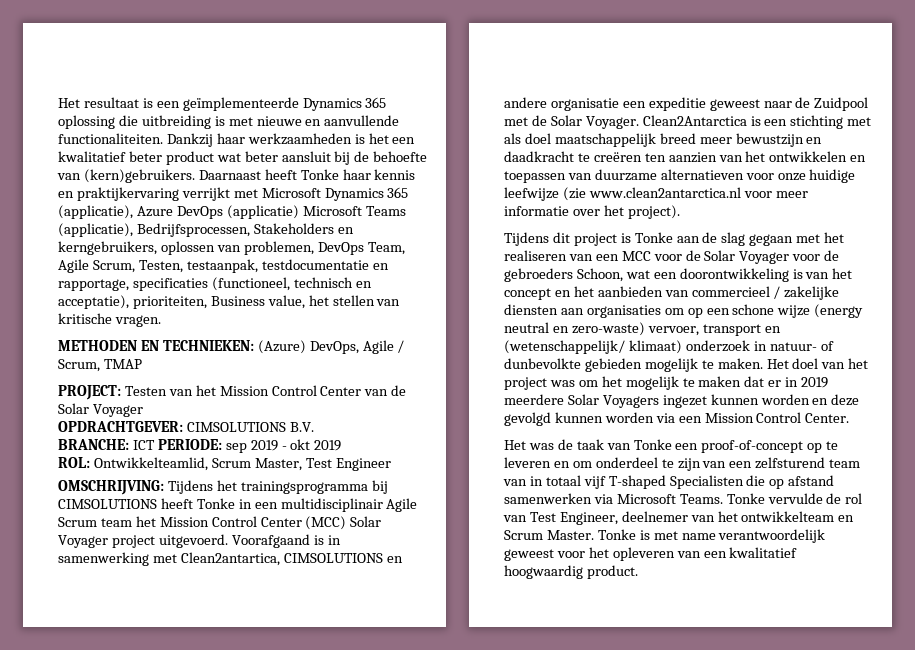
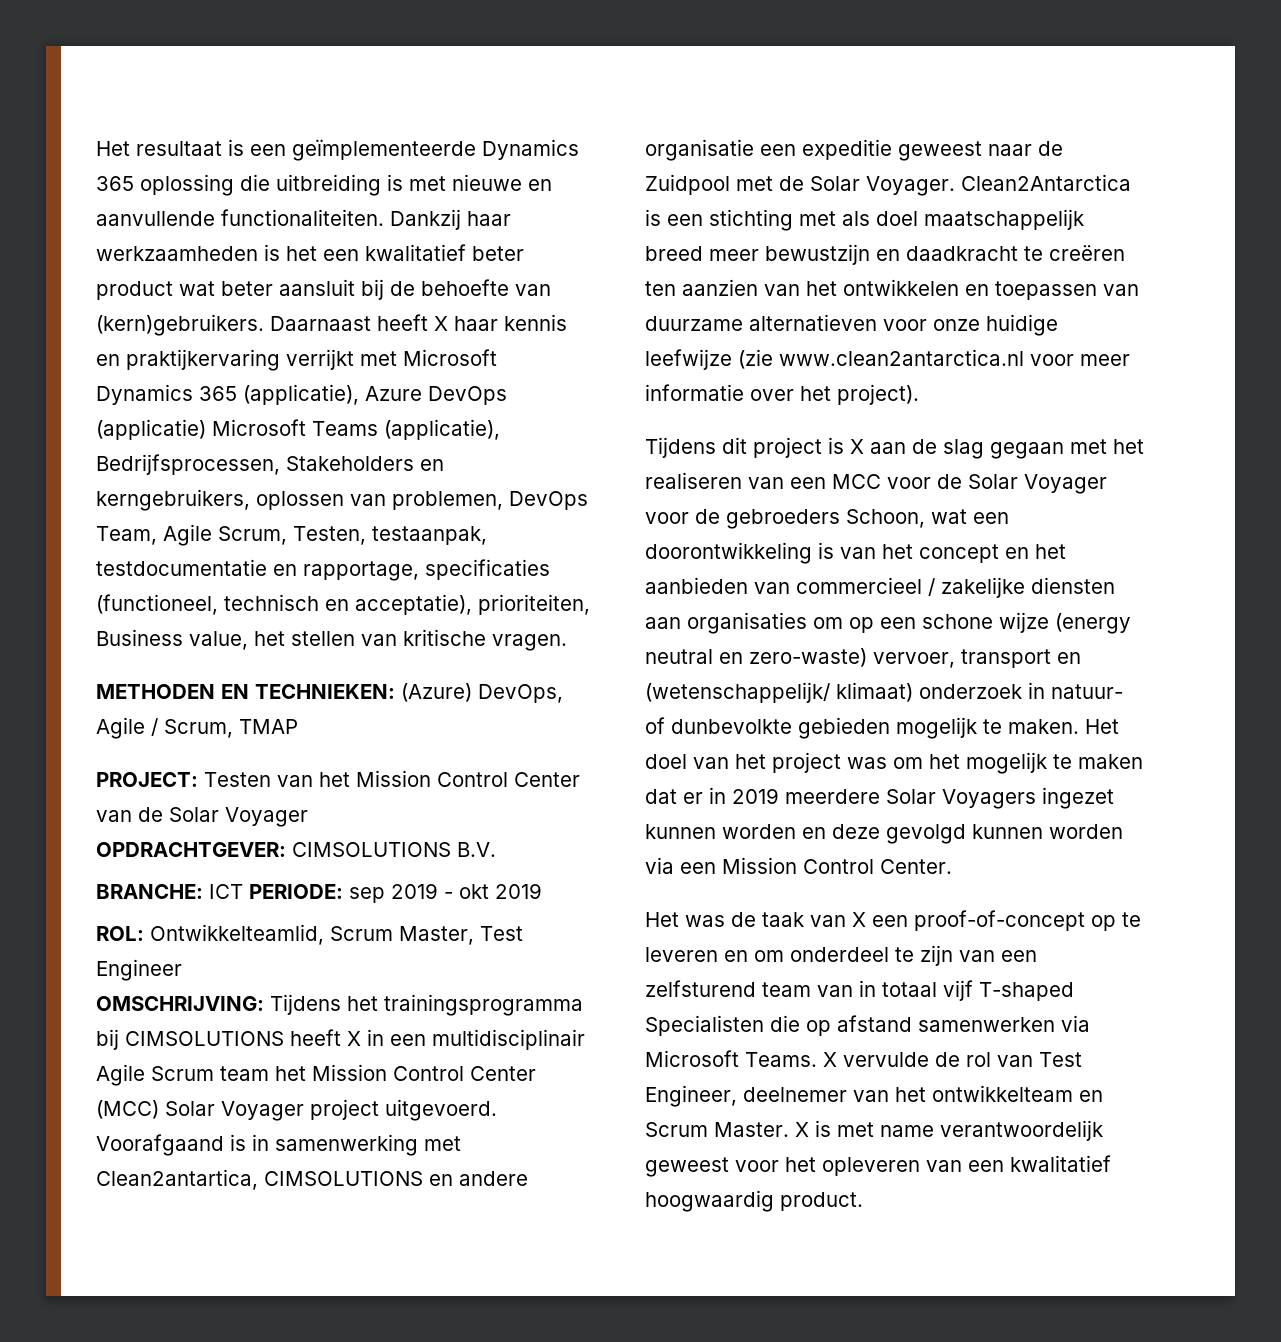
[300,169,339,180] Tonke -> [434,316,448,331] X
[196,498,235,509] Tonke -> [347,1031,361,1046] X
[634,232,673,243] Tonke -> [850,439,864,454] X
[633,439,672,450] Tonke -> [852,912,866,927] X
[726,493,765,504] Tonke -> [823,1052,837,1067] X
[597,529,636,540] Tonke -> [795,1122,809,1137] X

